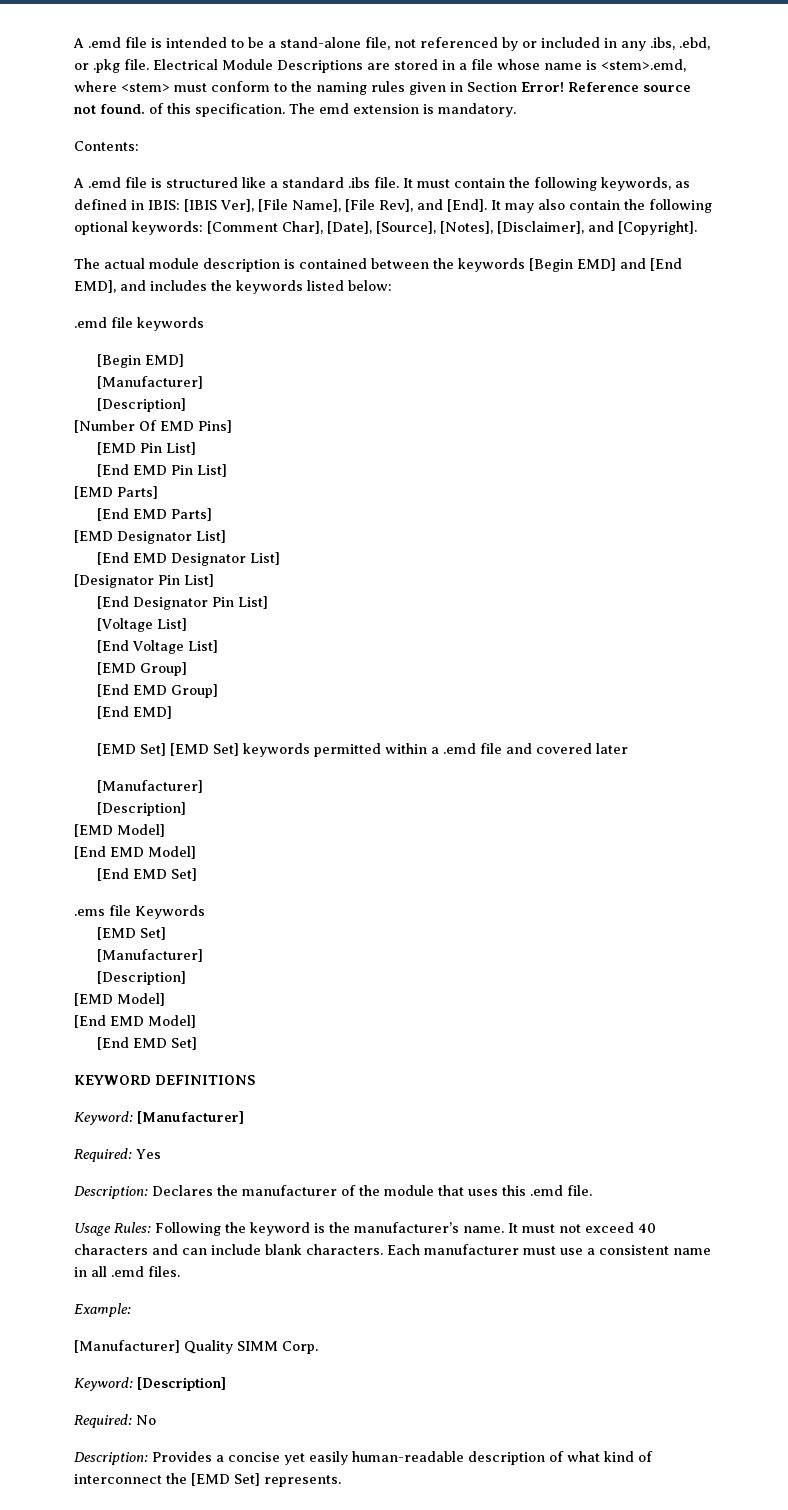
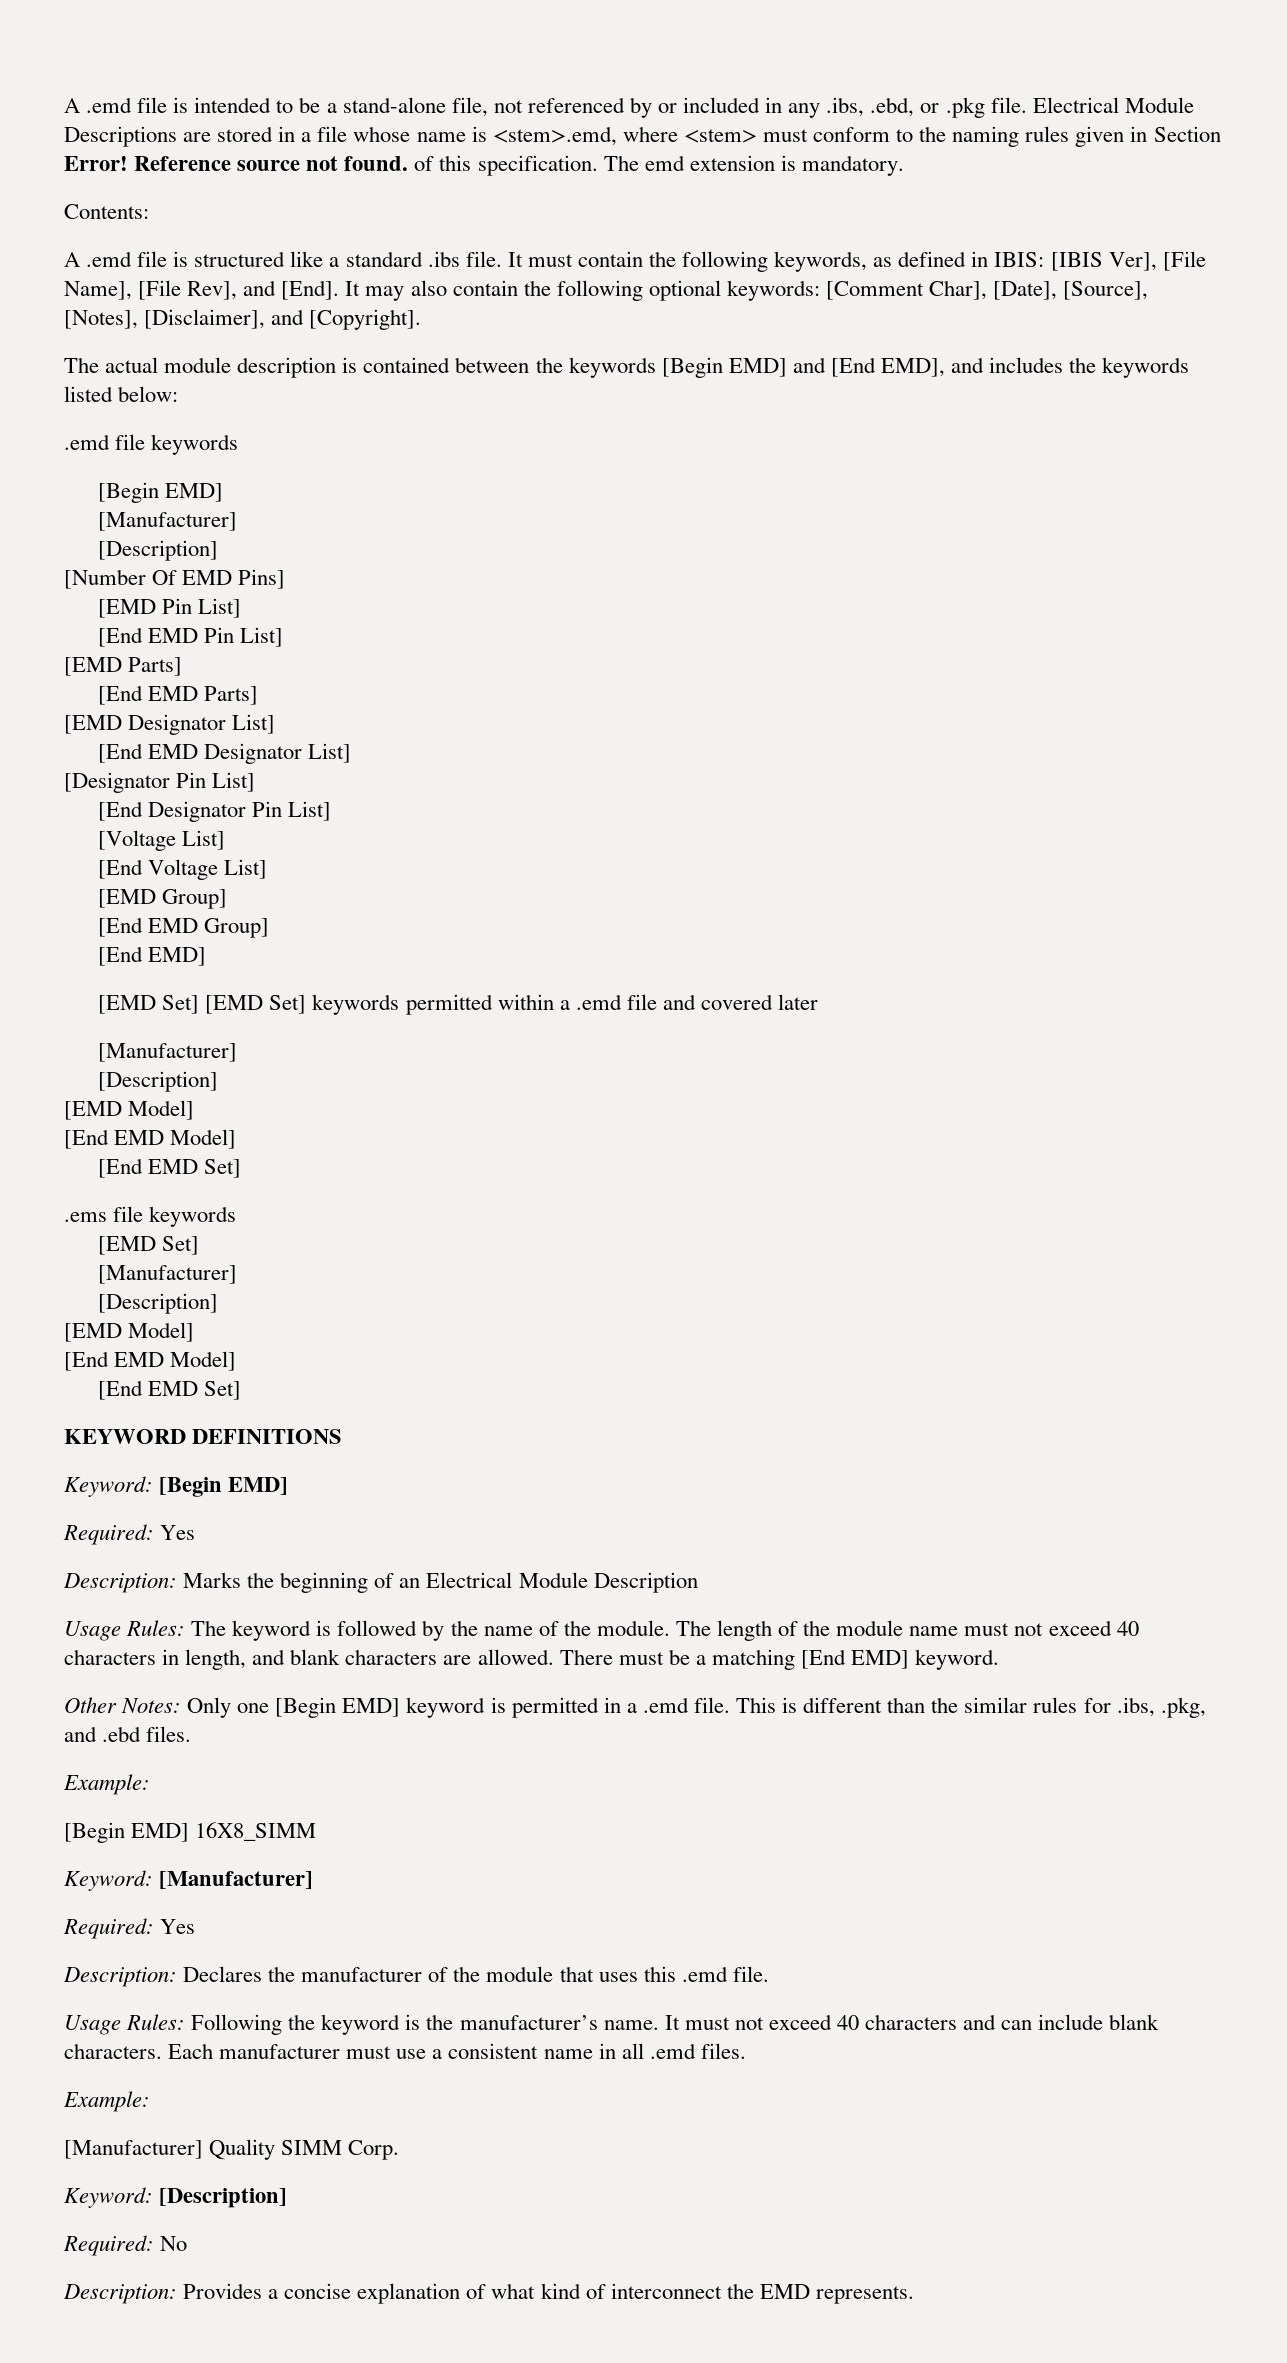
[135,905,205,919] Keywords -> [149,1206,237,1227] keywords
(255, 1080) none -> [64,1476,289,1497] [63,1524,196,1545] [63,1572,698,1593] [64,1620,1139,1641] [64,1649,1000,1670] [64,1697,1206,1718] [64,1726,192,1742] [63,1774,150,1795] [64,1822,317,1843] // Keyword: [Begin EMD] // Required: Yes // Description: Marks the beginning of an Electrical Module Description // Usage Rules: The keyword is followed by the name of the module. The length of the module name must not exceed 40 characters in length, and blank characters are allowed. There must be a matching [End EMD] keyword. // Other Notes: Only one [Begin EMD] keyword is permitted in a .emd file. This is different than the similar rules for .ibs, .pkg, and .ebd files. // Example: // [Begin EMD] 16X8_SIMM
[284,1451,545,1465] yet easily human-readable description -> [357,2283,461,2304] explanation
[191,1473,260,1486] [EMD Set] -> [759,2284,810,2299] EMD

